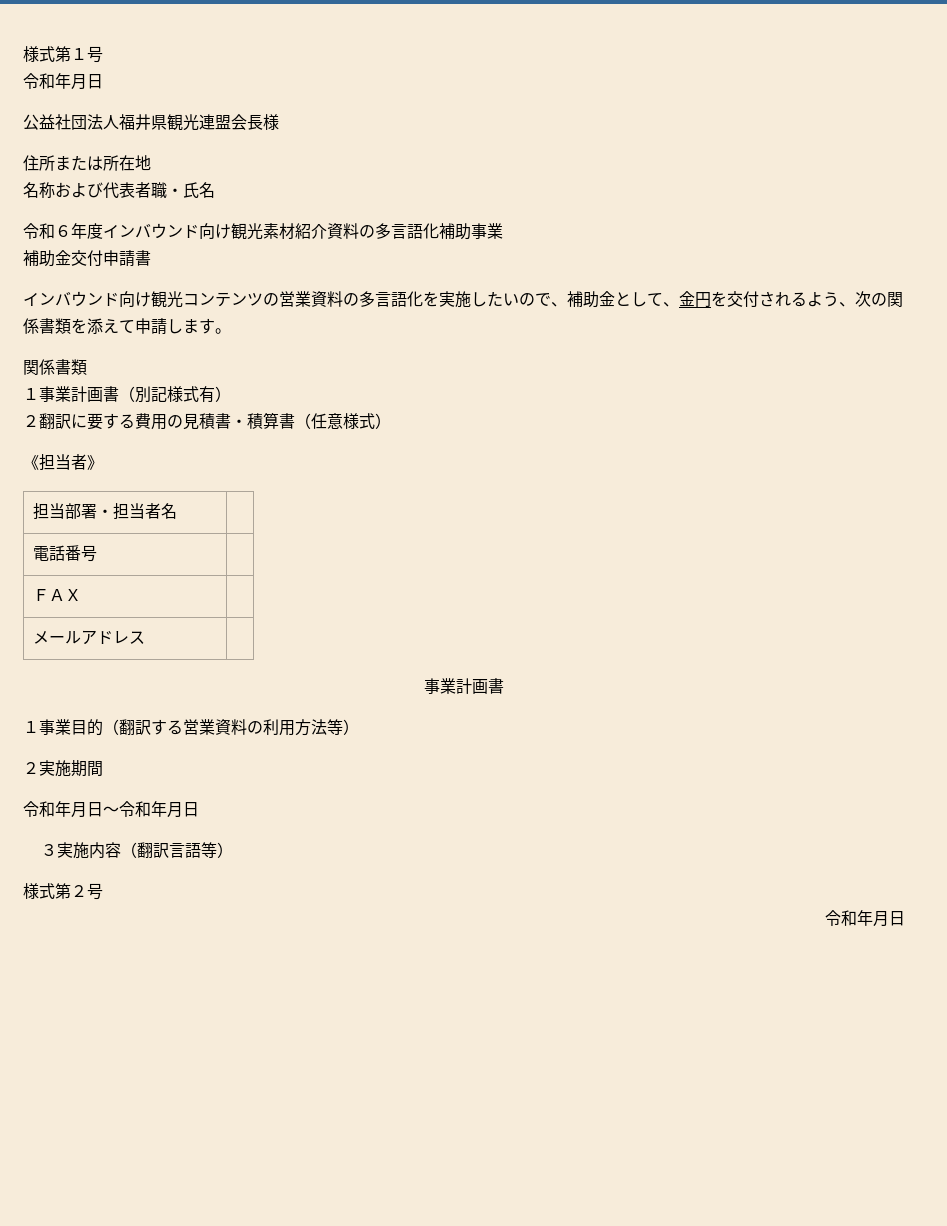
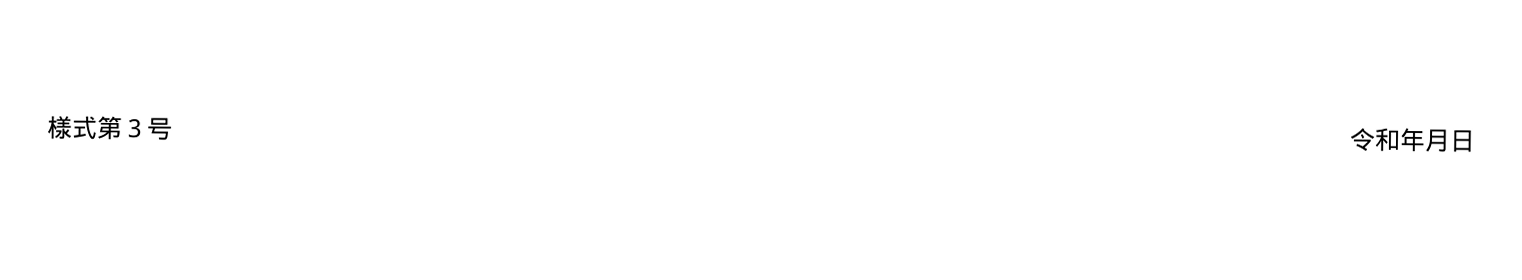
[23,46,103,63] [23,73,103,90] [23,114,279,131] [23,155,151,171] [23,182,215,199] [23,223,503,240] [23,250,151,267] [23,291,903,308] [23,318,231,335] [23,359,87,375] [23,386,231,403] [23,412,391,430] [23,454,103,470] [32,503,177,519] [32,545,97,562] [32,589,81,601] [32,630,145,645] [424,678,504,694] [23,719,359,736] [23,760,103,777] [23,801,199,818] [41,842,234,859] [23,883,103,900] [825,910,905,927] 様式第１号 // 令和年月日 // 公益社団法人福井県観光連盟会長様 // 住所または所在地 // 名称および代表者職・氏名 // 令和６年度インバウンド向け観光素材紹介資料の多言語化補助事業 // 補助金交付申請書 // インバウンド向け観光コンテンツの営業資料の多言語化を実施したいので、補助金として、金円を交付されるよう、次の関係書類を添えて申請します。 // 関係書類 // １事業計画書（別記様式有） // ２翻訳に要する費用の見積書・積算書（任意様式） // 《担当者》 // 担当部署・担当者名 | // 電話番号 | // ＦＡＸ | // メールアドレス | // 事業計画書 // １事業目的（翻訳する営業資料の利用方法等） // ２実施期間 // 令和年月日～令和年月日 // ３実施内容（翻訳言語等） // 様式第２号 // 令和年月日 -> [46,115,173,141] [1349,127,1476,153] 様式第３号 // 令和年月日

